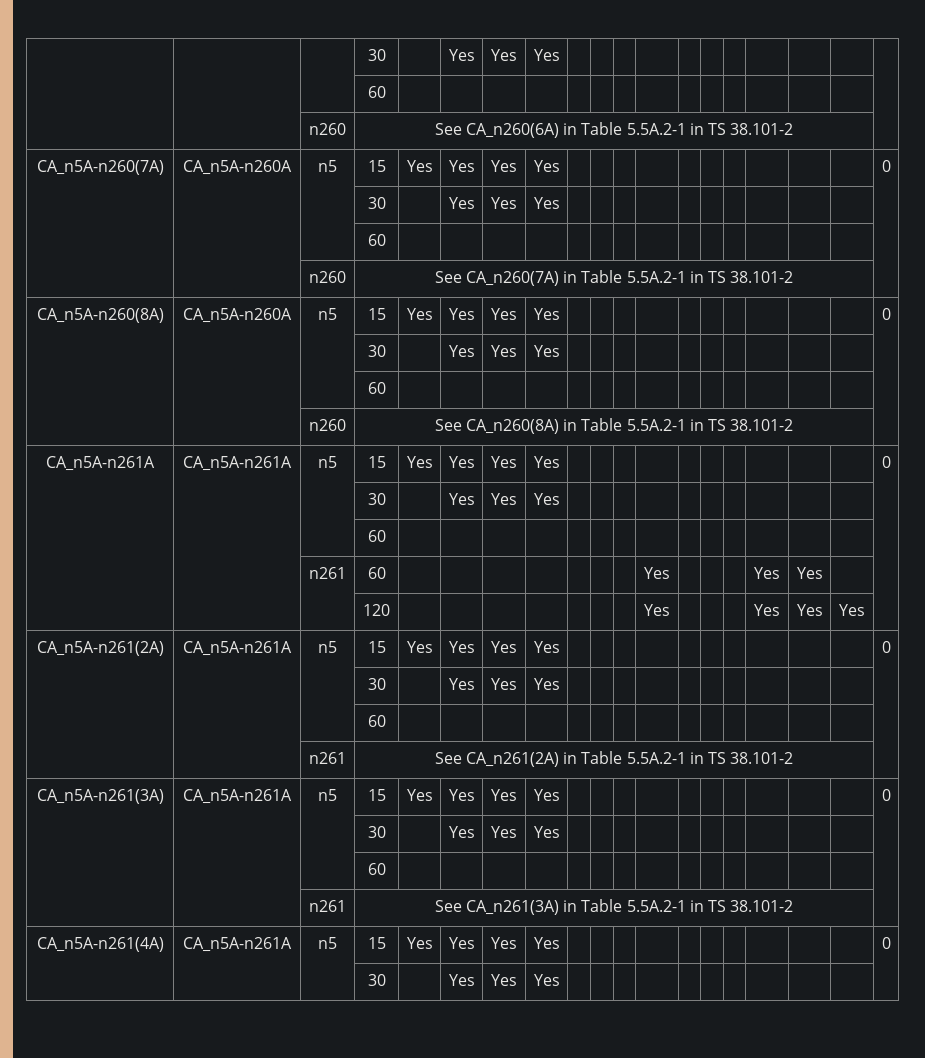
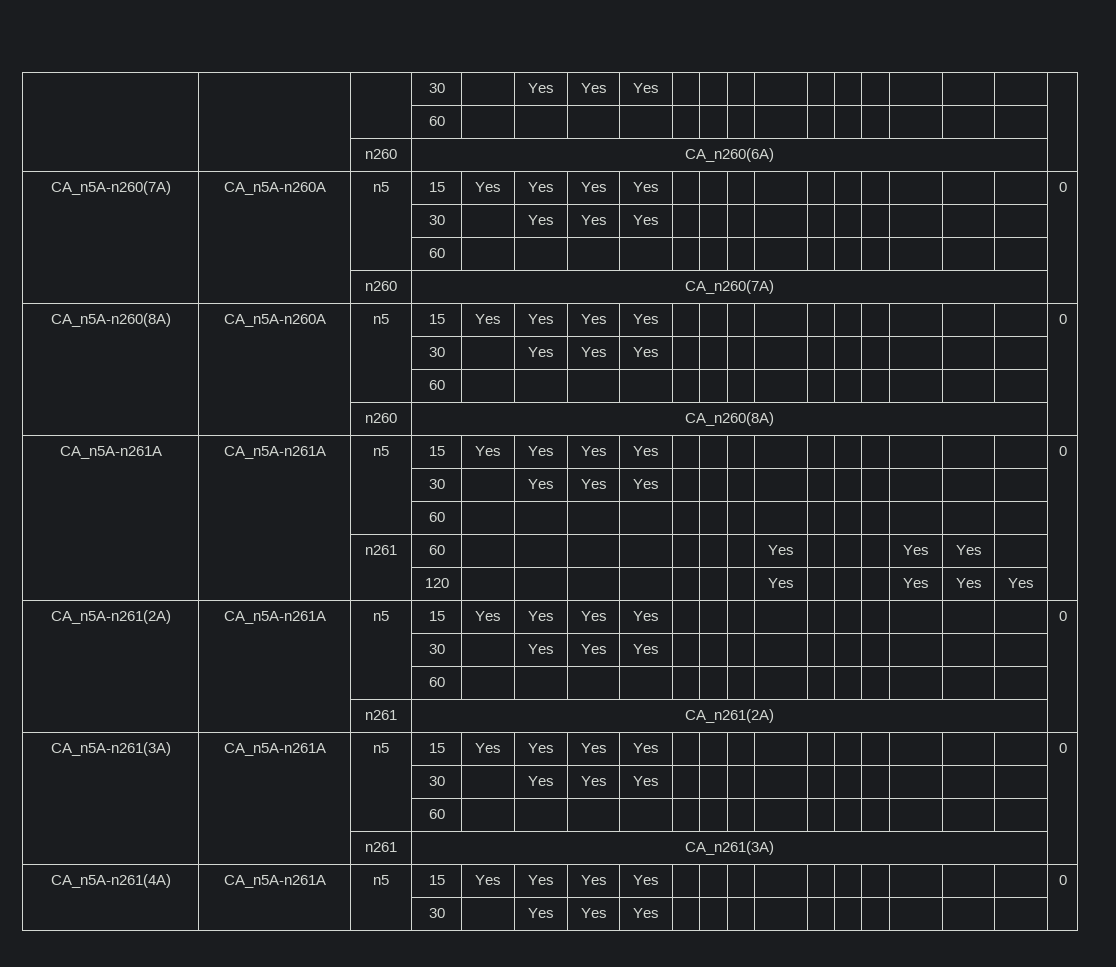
[367,49,386,61] [448,49,475,61] [491,49,517,61] [533,49,560,61] [367,86,386,98] [309,123,346,135] [434,123,462,135] | | | 30 | | Yes | Yes | Yes | | | | | | | | | | | // | | | 60 | | | | | | | | | | | | | | | // | | n260 | See -> [428,83,445,93] [528,83,554,93] [580,83,607,93] [633,83,659,93] [428,116,445,126] [365,149,397,159] | | | 30 | | Yes | Yes | Yes | | | | | | | | | | | // | | | 60 | | | | | | | | | | | | | | | // | | n260 |
[563,122,794,135] in Table 5.5A.2-1 in TS 38.101-2 -> (774, 155) none
[434,271,462,283] See -> (397, 286) none
[563,270,794,283] in Table 5.5A.2-1 in TS 38.101-2 -> (774, 287) none
[434,419,462,431] See -> (397, 418) none
[563,418,794,431] in Table 5.5A.2-1 in TS 38.101-2 -> (774, 419) none
[434,752,462,764] See -> (397, 715) none
[563,751,794,764] in Table 5.5A.2-1 in TS 38.101-2 -> (774, 716) none
[434,900,462,912] See -> (397, 847) none
[563,899,794,912] in Table 5.5A.2-1 in TS 38.101-2 -> (774, 848) none

